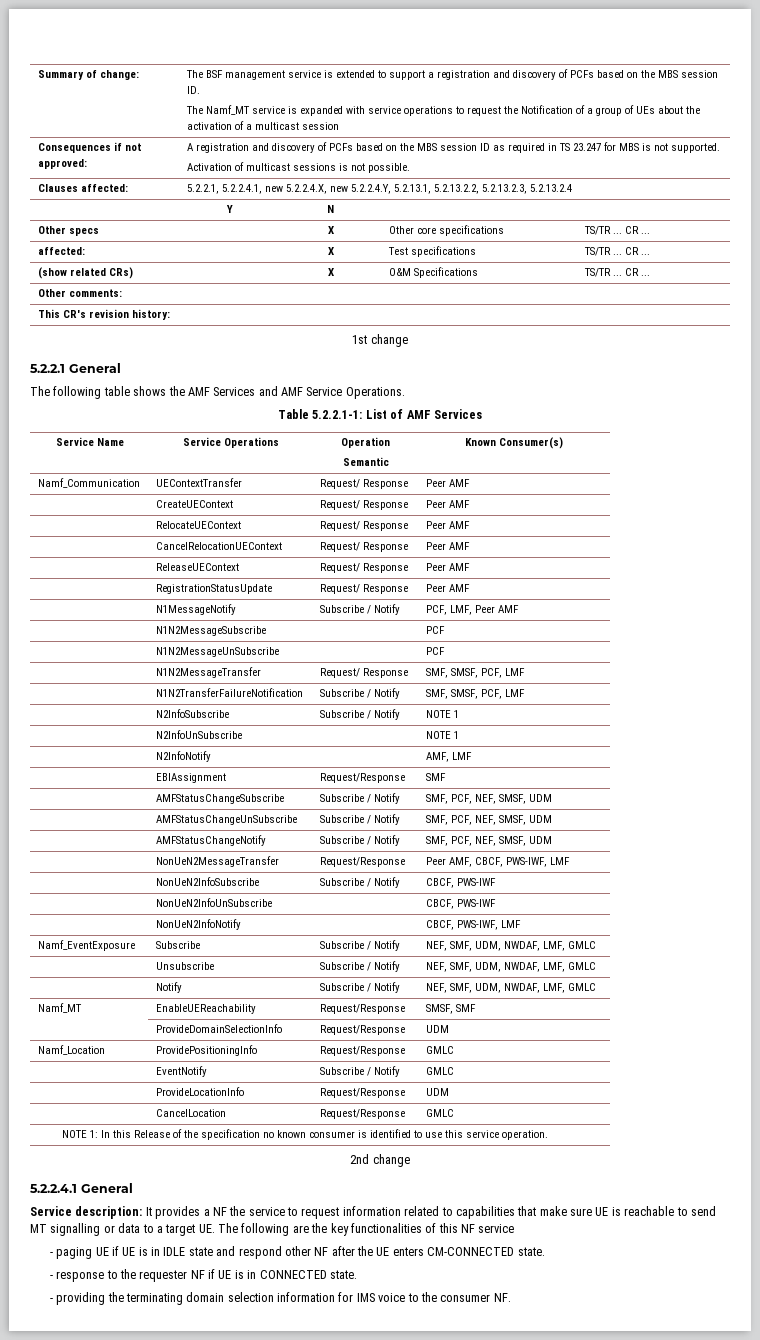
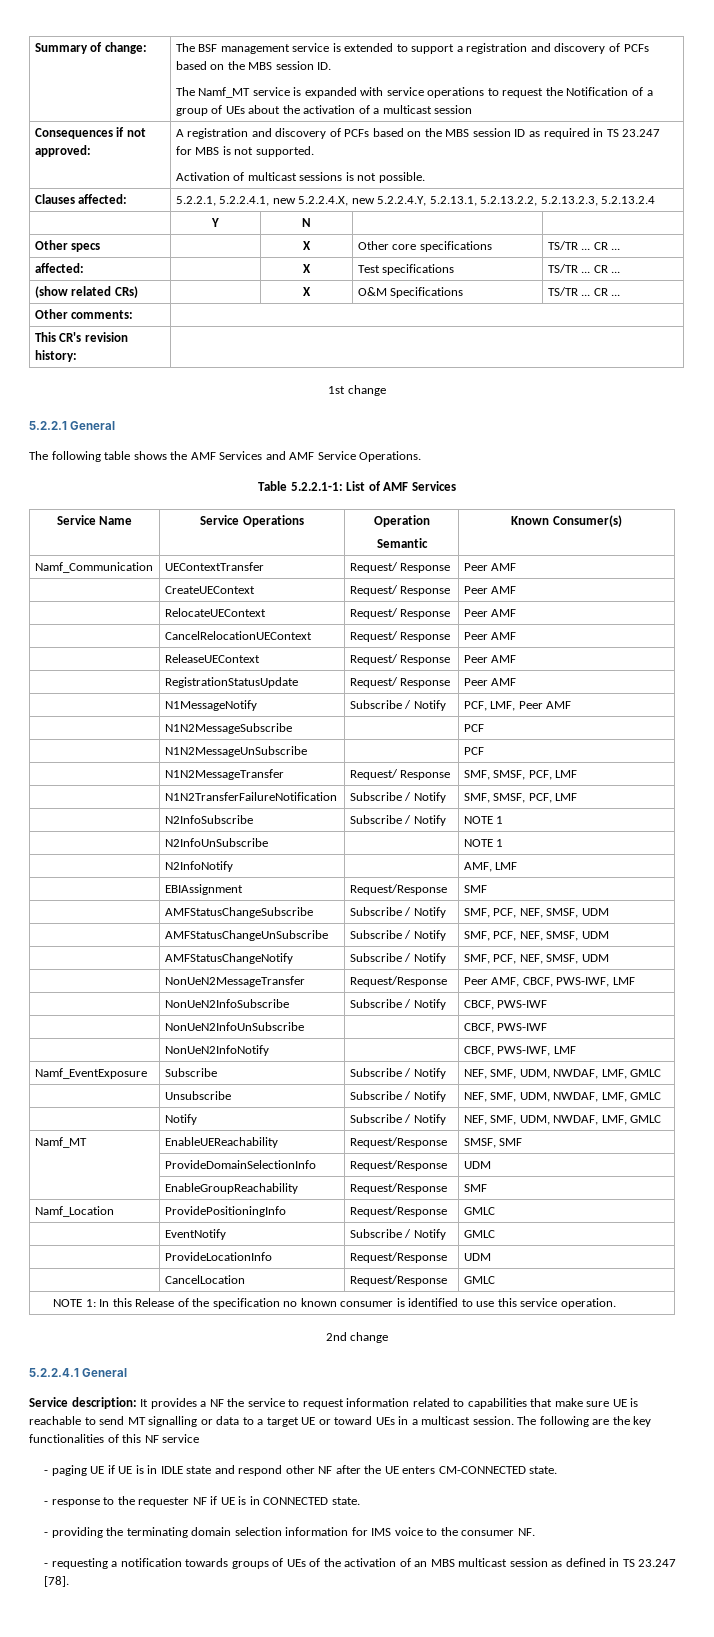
(449, 1029) none -> [164,1183,298,1194] [349,1183,447,1194] [463,1184,487,1192] // | EnableGroupReachability | Request/Response | SMF
[198,1224,215,1233] UE. -> [301,1416,514,1425] UE or toward UEs in a multicast session.
(511, 1297) none -> [44,1558,677,1569] [44,1576,70,1587] // - requesting a notification towards groups of UEs of the activation of an MBS multicast session as defined in TS 23.247 [78].

